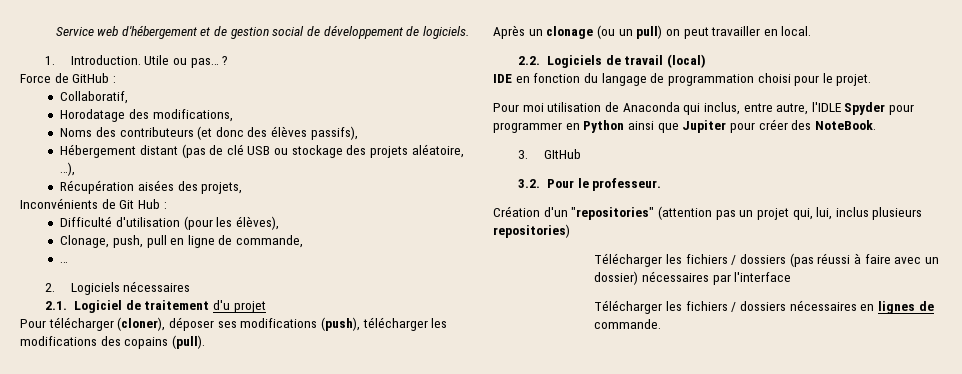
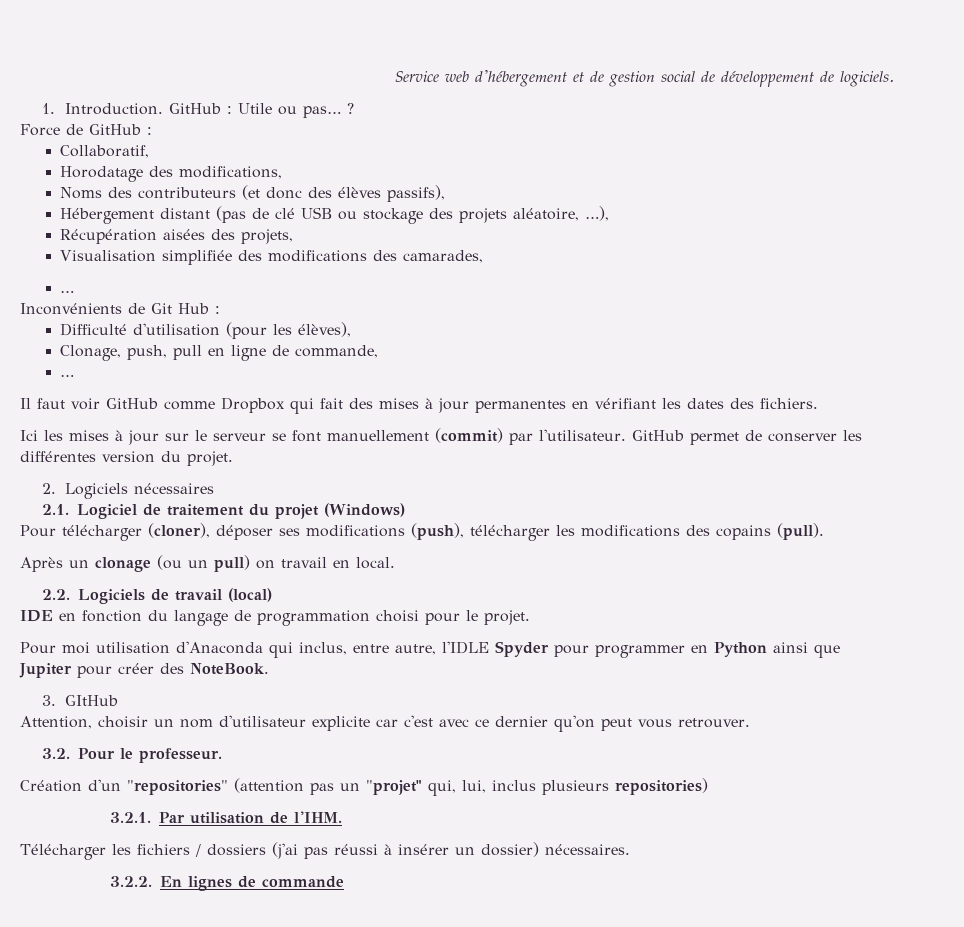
(141, 60) none -> [168,103,232,114] GitHub :
(243, 188) none -> [60,250,484,265] [60,290,75,293] // Visualisation simplifiée des modifications des camarades, // …
(69, 262) none -> [20,397,818,414] [20,428,862,445] [20,451,233,466] // Il faut voir GitHub comme Dropbox qui fait des mises à jour permanentes en vérifiant les dates des fichiers. // Ici les mises à jour sur le serveur se font manuellement (commit) par l'utilisateur. GitHub permet de conserver les différentes version du projet.
[213,300,266,313] d'u projet -> [249,503,406,519] du projet (Windows)
[683,26,761,39] peut travailler -> [281,557,327,568] travail
[604,102,680,112] de Anaconda -> [176,641,263,654] d'Anaconda
(581, 154) none -> [20,715,750,732] // Attention, choisir un nom d'utilisateur explicite car c'est avec ce dernier qu'on peut vous retrouver.
[756,208,789,220] projet -> [366,780,422,795] "projet"
[594,253,939,267] [594,271,792,285] [594,300,875,314] Télécharger les fichiers / dossiers (pas réussi à faire avec un dossier) nécessaires par l'interface // Télécharger les fichiers / dossiers nécessaires en -> [109,811,342,824] [20,842,630,860] [109,876,182,887] 3.2.1. Par utilisation de l'IHM. // Télécharger les fichiers / dossiers (j'ai pas réussi à insérer un dossier) nécessaires. // 3.2.2. En
[594,319,662,329] commande. -> [261,876,344,888] commande

